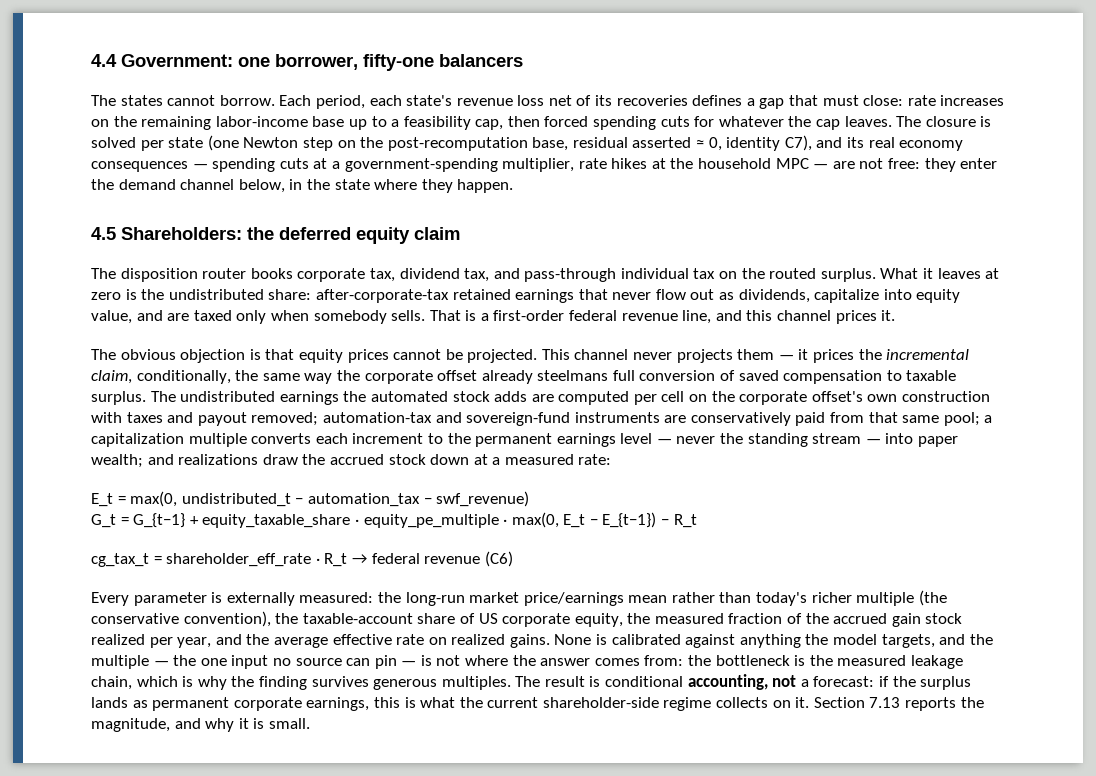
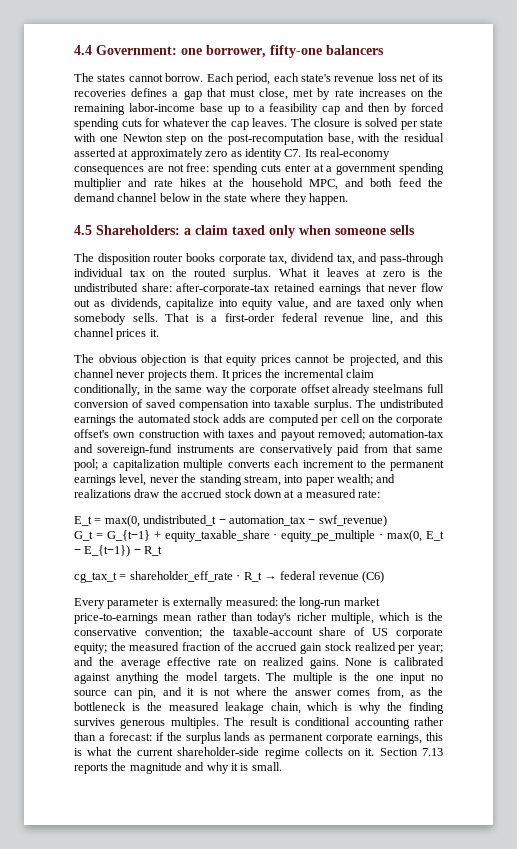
[863,95,904,106] close: -> [259,88,331,100] close, met by
[475,116,540,130] cap, then -> [322,103,408,115] cap and then by
[207,135,239,151] (one -> [74,133,118,142] with one
[572,135,964,151] [91,158,575,172] residual asserted ≈ 0, identity C7), and its real economy consequences — spending cuts at a government-spending multiplier, -> [358,133,445,142] [74,148,390,160] [74,163,445,175] [74,178,148,190] with the residual asserted at approximately zero as identity C7. Its real-economy consequences are not free: spending cuts enter at a government spending multiplier and
[775,158,998,172] MPC — are not free: they enter -> [308,178,422,190] MPC, and both feed
[238,179,285,193] below, -> [159,193,190,202] below
[247,227,460,244] the deferred equity claim -> [184,225,415,238] a claim taxed only when someone sells
[467,349,970,363] [91,370,231,384] projected. This channel never projects them — it prices the incremental claim, conditionally, -> [349,354,443,366] [74,369,374,381] [74,384,154,396] projected, and this channel never projects them. It prices the incremental claim conditionally, in
[886,370,902,381] to -> [252,400,270,408] into
[620,433,672,444] level — -> [119,474,147,486] level,
[812,433,881,444] stream — -> [243,475,281,486] stream,
[523,592,624,606] price/earnings -> [74,613,158,624] price-to-earnings
[856,590,947,606] [91,611,271,627] multiple (the conservative convention), -> [331,612,443,624] [74,628,202,638] multiple, which is the conservative convention;
[574,613,623,627] equity, -> [74,643,107,654] equity;
[177,637,212,648] year, -> [418,645,443,654] year;
[881,634,993,648] [91,655,169,669] targets, and the multiple — -> [223,672,348,684] targets. The multiple is
[374,655,417,669] pin — -> [138,687,195,699] pin, and it
[644,655,684,666] from: -> [376,687,422,699] from, as
[687,674,797,690] accounting, not -> [354,717,444,729] [74,732,96,741] accounting rather than
[91,718,170,732] magnitude, -> [129,762,182,774] magnitude

